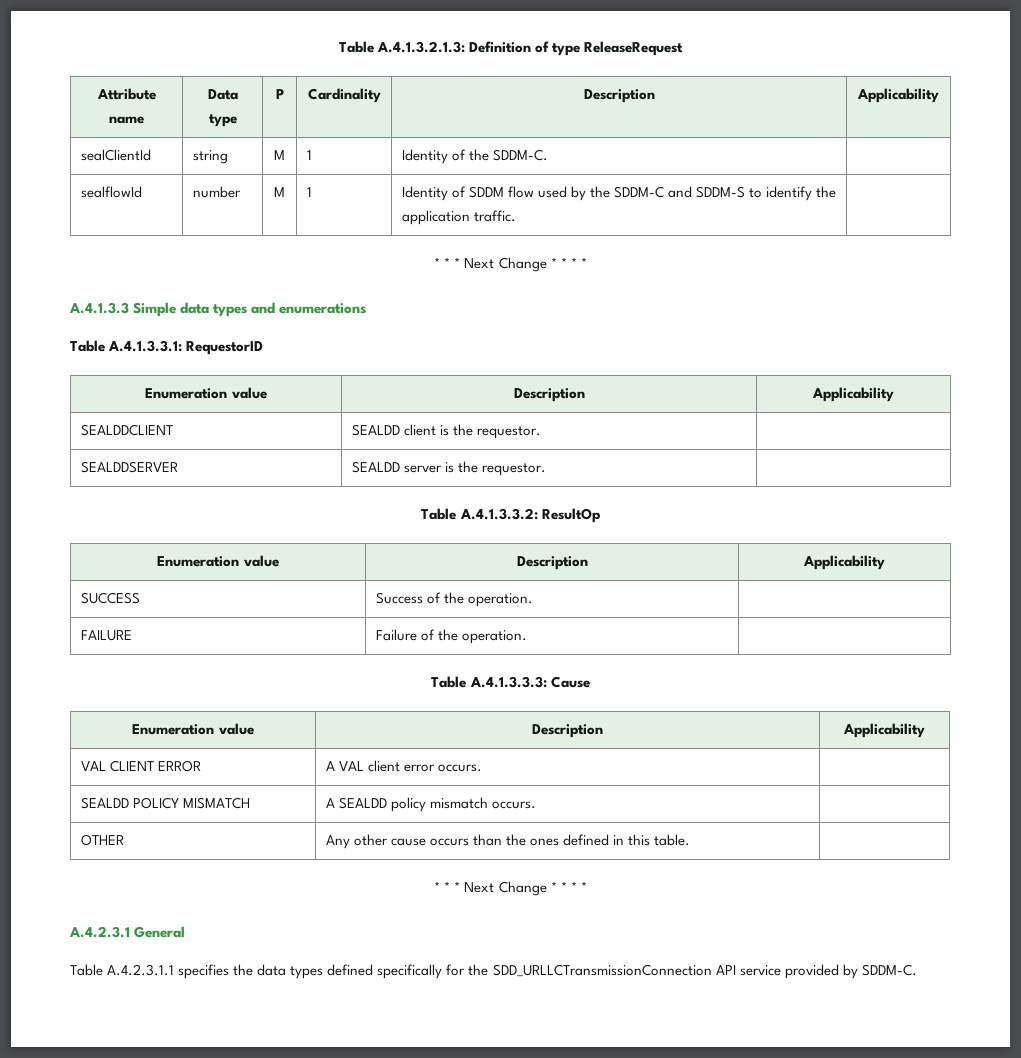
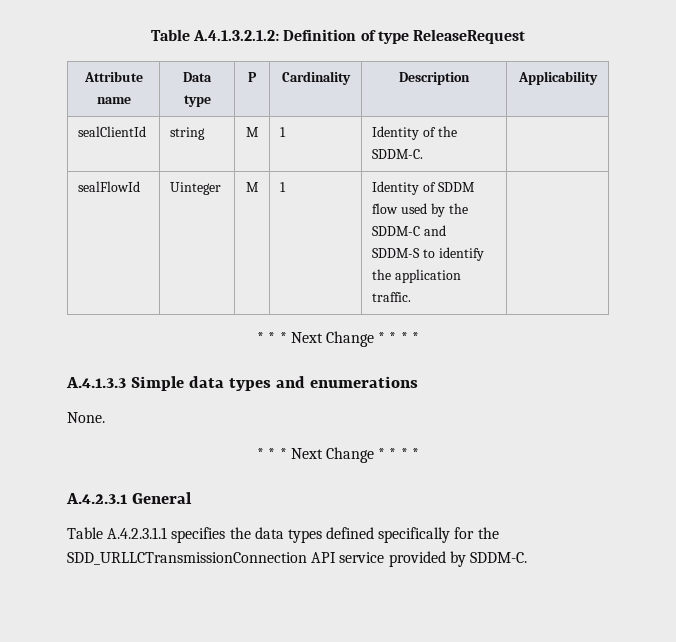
[338,41,465,53] Table A.4.1.3.2.1.3: -> [151,29,280,41] Table A.4.1.3.2.1.2:
[80,186,142,198] [192,186,241,198] sealflowId | number -> [78,181,141,192] [170,182,222,195] sealFlowId | Uinteger
[70,340,264,355] [145,387,267,399] [513,388,585,402] [812,387,894,402] [80,424,173,436] [351,424,541,439] [80,461,178,473] [351,461,546,476] [421,508,600,523] [157,555,279,567] [516,556,588,570] [803,555,885,570] [80,592,140,604] [375,592,533,607] [80,630,132,641] [375,629,527,644] [431,676,590,688] [132,723,254,735] [532,724,603,738] [843,723,925,738] [80,760,201,772] [325,760,482,772] [80,797,250,809] [325,797,536,812] [80,834,124,846] [325,834,691,849] Table A.4.1.3.3.1: RequestorID // Enumeration value | Description | Applicability // SEALDDCLIENT | SEALDD client is the requestor. | // SEALDDSERVER | SEALDD server is the requestor. | // Table A.4.1.3.3.2: ResultOp // Enumeration value | Description | Applicability // SUCCESS | Success of the operation. | // FAILURE | Failure of the operation. | // Table A.4.1.3.3.3: Cause // Enumeration value | Description | Applicability // VAL CLIENT ERROR | A VAL client error occurs. | // SEALDD POLICY MISMATCH | A SEALDD policy mismatch occurs. | // OTHER | Any other cause occurs than the ones defined in this table. | -> [67,412,105,423] None.

